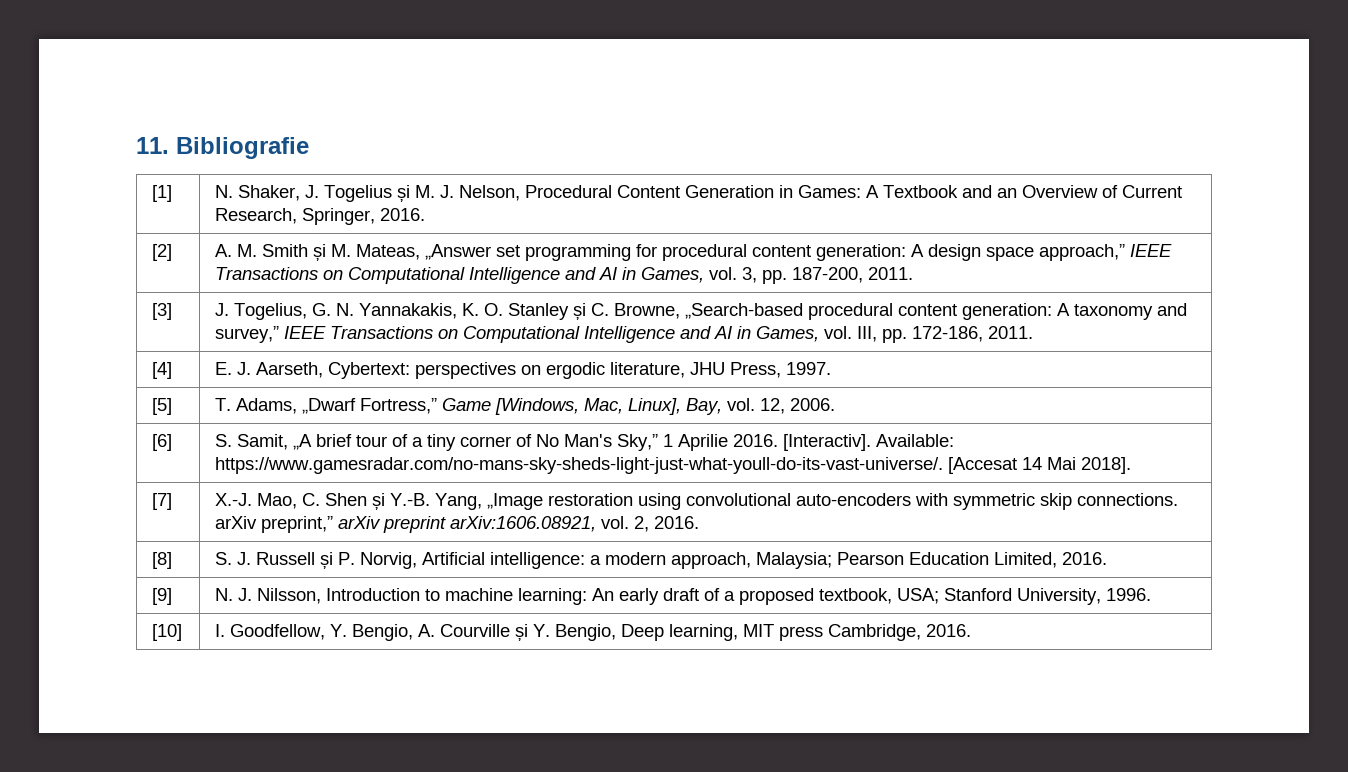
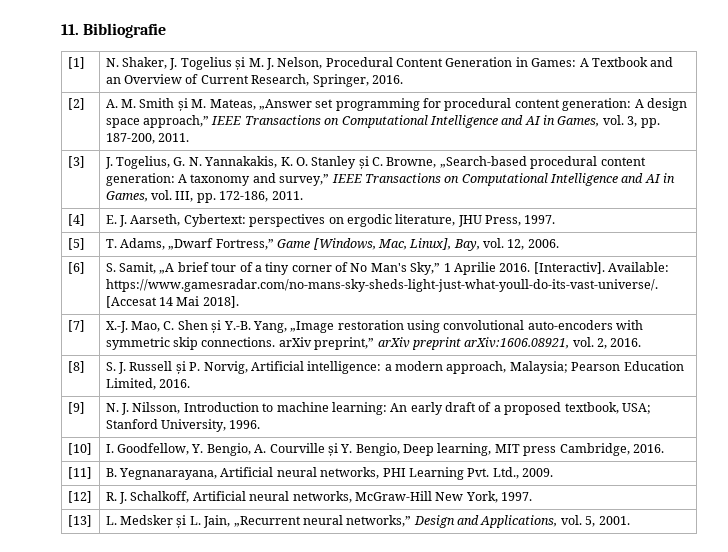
(972, 630) none -> [67,467,92,479] [105,467,554,480] [67,491,92,503] [105,491,533,504] [67,515,92,527] [105,515,630,528] // [11] | B. Yegnanarayana, Artificial neural networks, PHI Learning Pvt. Ltd., 2009. // [12] | R. J. Schalkoff, Artificial neural networks, McGraw-Hill New York, 1997. // [13] | L. Medsker și L. Jain, „Recurrent neural networks,” Design and Applications, vol. 5, 2001.

